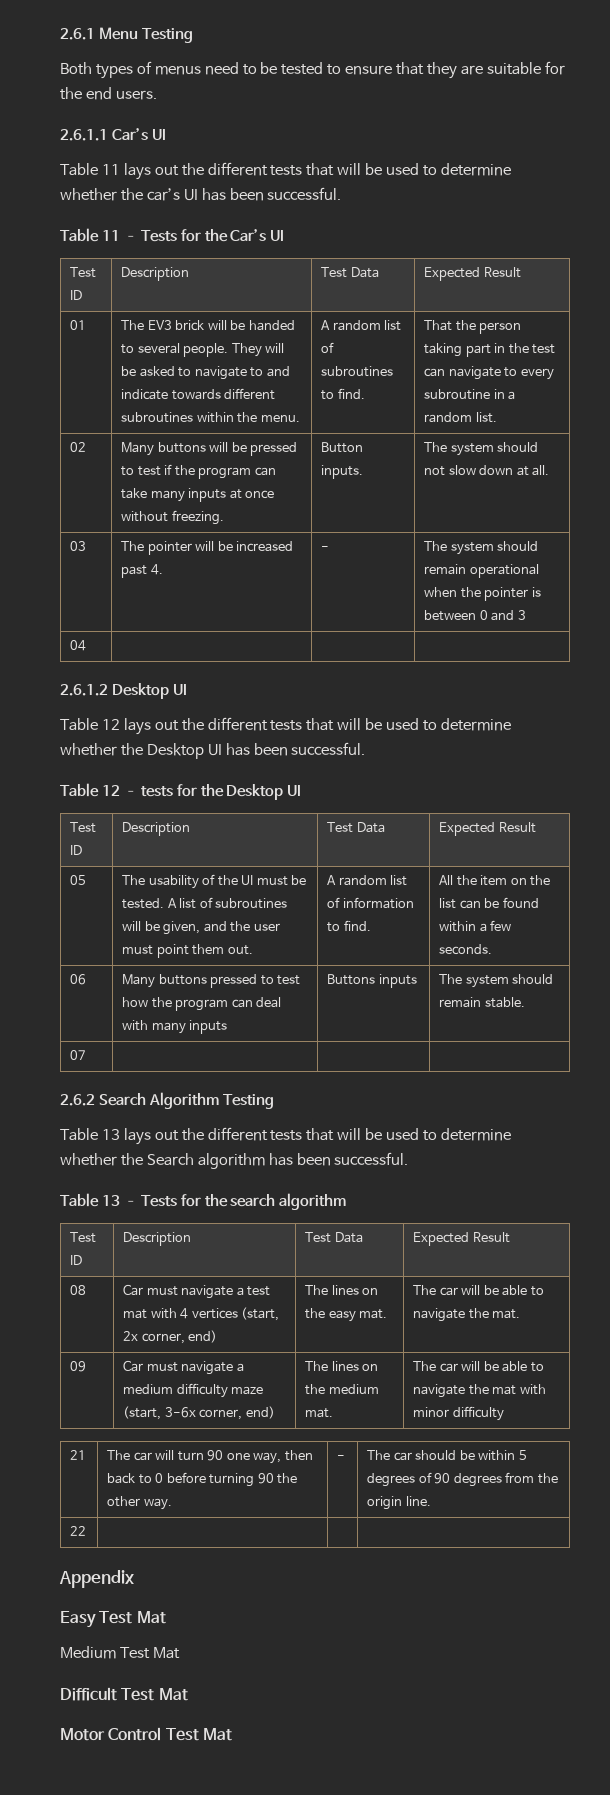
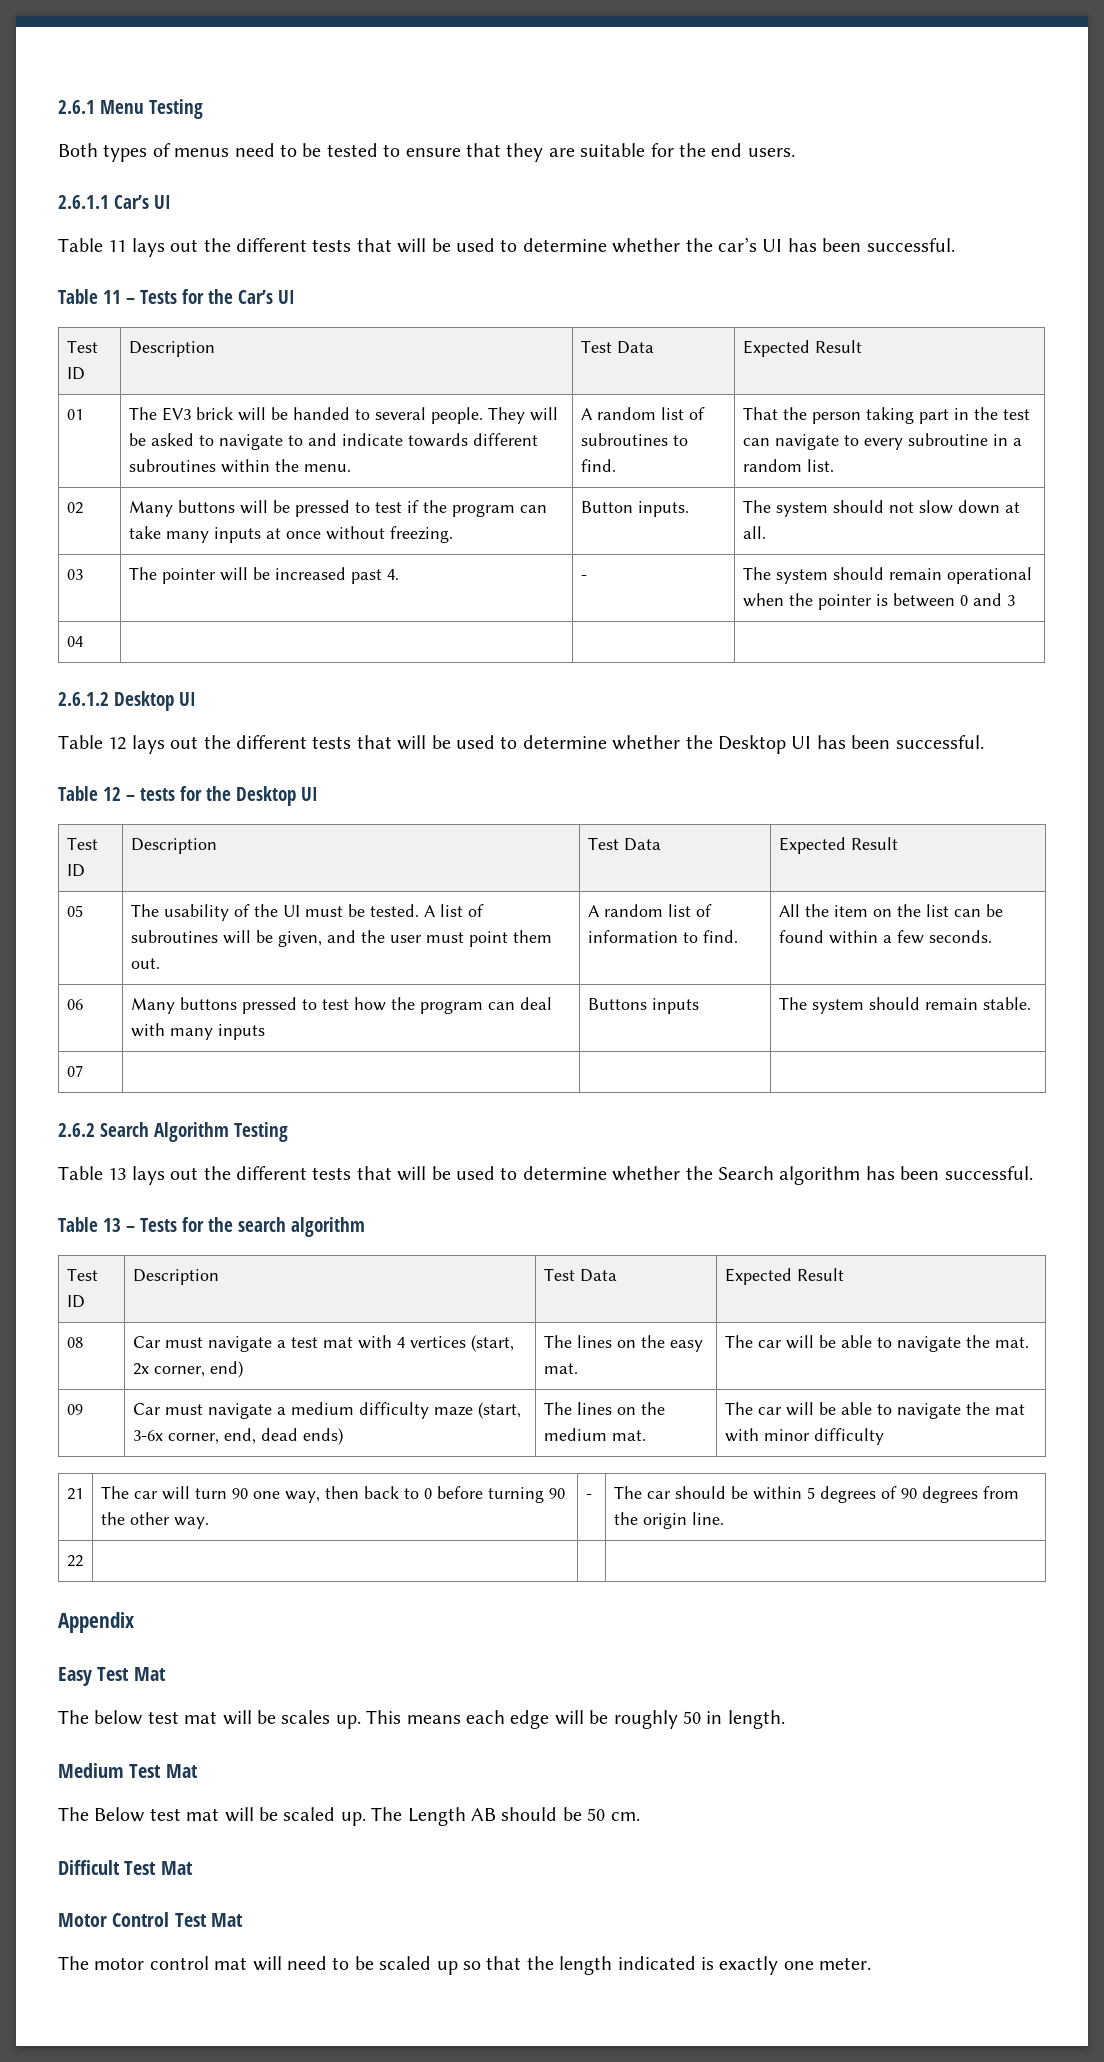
[245,1406,275,1419] end) -> [223,1428,343,1445] end, dead ends)
[60,1646,180,1659] Medium Test Mat -> [58,1710,785,1729] [58,1763,198,1778] [58,1807,640,1826] The below test mat will be scales up. This means each edge will be roughly 50 in length. // Medium Test Mat // The Below test mat will be scaled up. The Length AB should be 50 cm.
(232, 1734) none -> [58,1956,872,1975] // The motor control mat will need to be scaled up so that the length indicated is exactly one meter.

